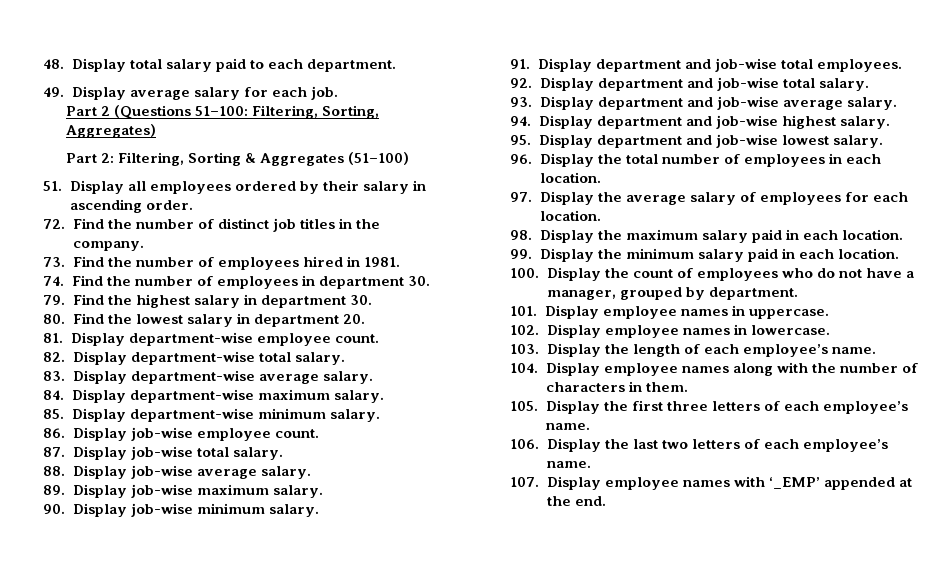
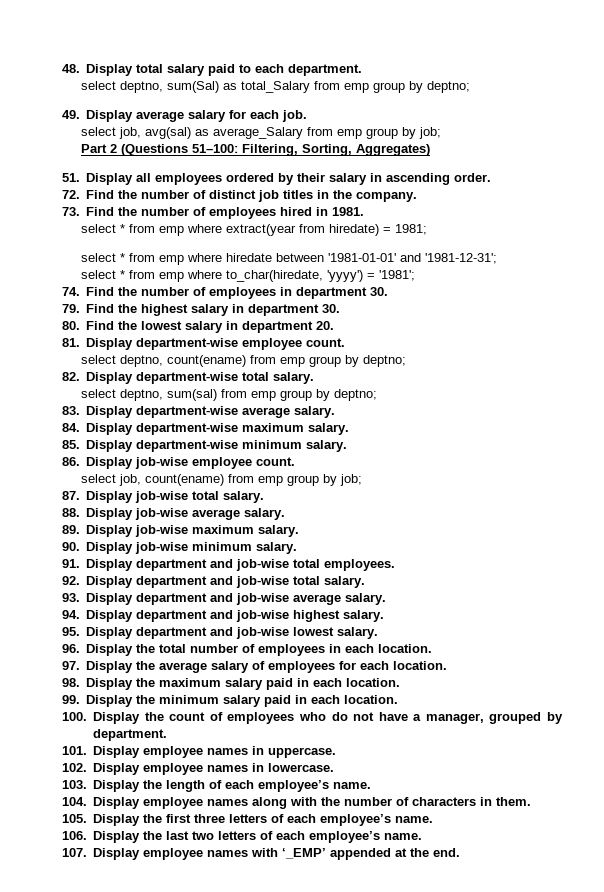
(396, 65) none -> [81,81,471,93] // select deptno, sum(Sal) as total_Salary from emp group by deptno;
(338, 93) none -> [81,127,442,139] // select job, avg(sal) as average_Salary from emp group by job;
[66,152,410,166] // Part 2: Filtering, Sorting & Aggregates (51–100) -> (431, 150) none
(400, 262) none -> [81,224,428,236] [81,253,498,265] [81,270,416,282] // select * from emp where extract(year from hiredate) = 1981; // select * from emp where hiredate between '1981-01-01' and '1981-12-31'; // select * from emp where to_char(hiredate, 'yyyy') = '1981';
(379, 338) none -> [81,355,407,367] // select deptno, count(ename) from emp group by deptno;
(345, 358) none -> [81,389,378,401] // select deptno, sum(sal) from emp group by deptno;
(319, 433) none -> [81,474,363,486] // select job, count(ename) from emp group by job;

